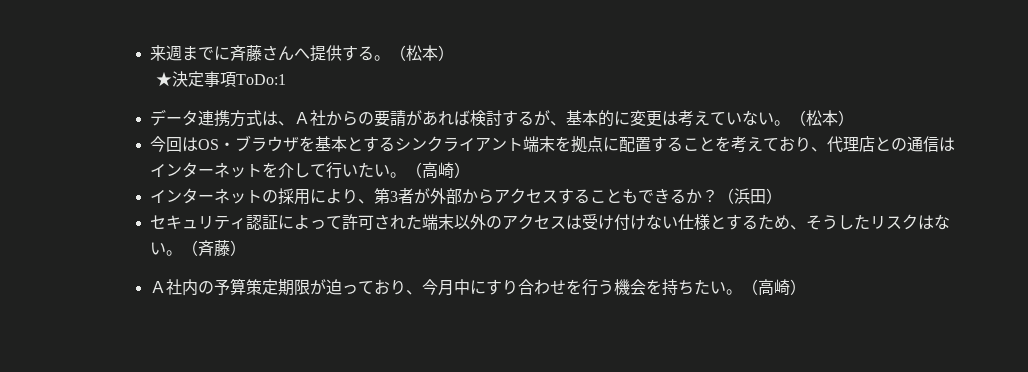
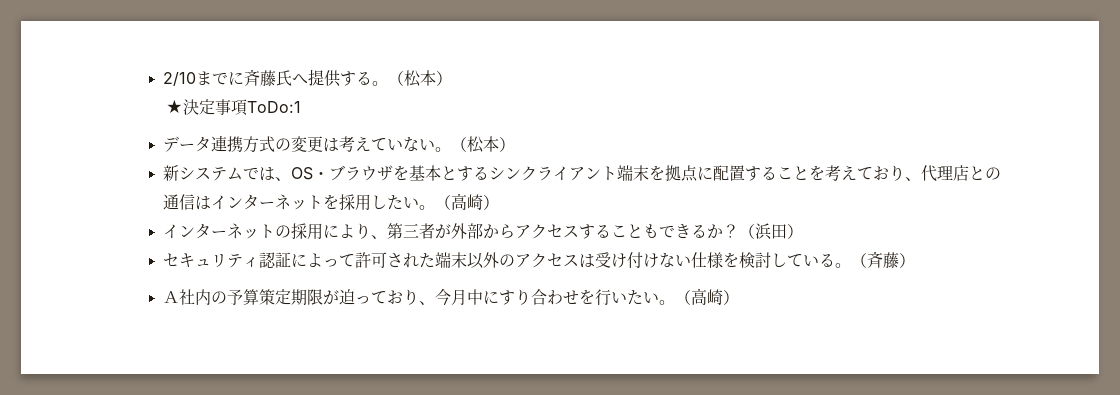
[150,45,183,61] 来週 -> [163,72,197,86] 2/10
[262,45,295,61] さん -> [276,70,293,86] 氏
[262,110,631,127] は、Ａ社からの要請があれば検討するが、基本的に -> [275,138,292,151] の
[150,136,199,152] 今回は -> [163,165,292,181] 新システムでは、
[278,162,359,179] 介して行い -> [339,194,388,211] 採用し
[390,191,399,202] 3 -> [403,223,420,238] 三
[710,214,951,230] [150,242,167,255] とするため、そうしたリスクはない -> [723,252,836,268] を検討している
[598,279,695,296] う機会を持ち -> [611,291,628,304] い

